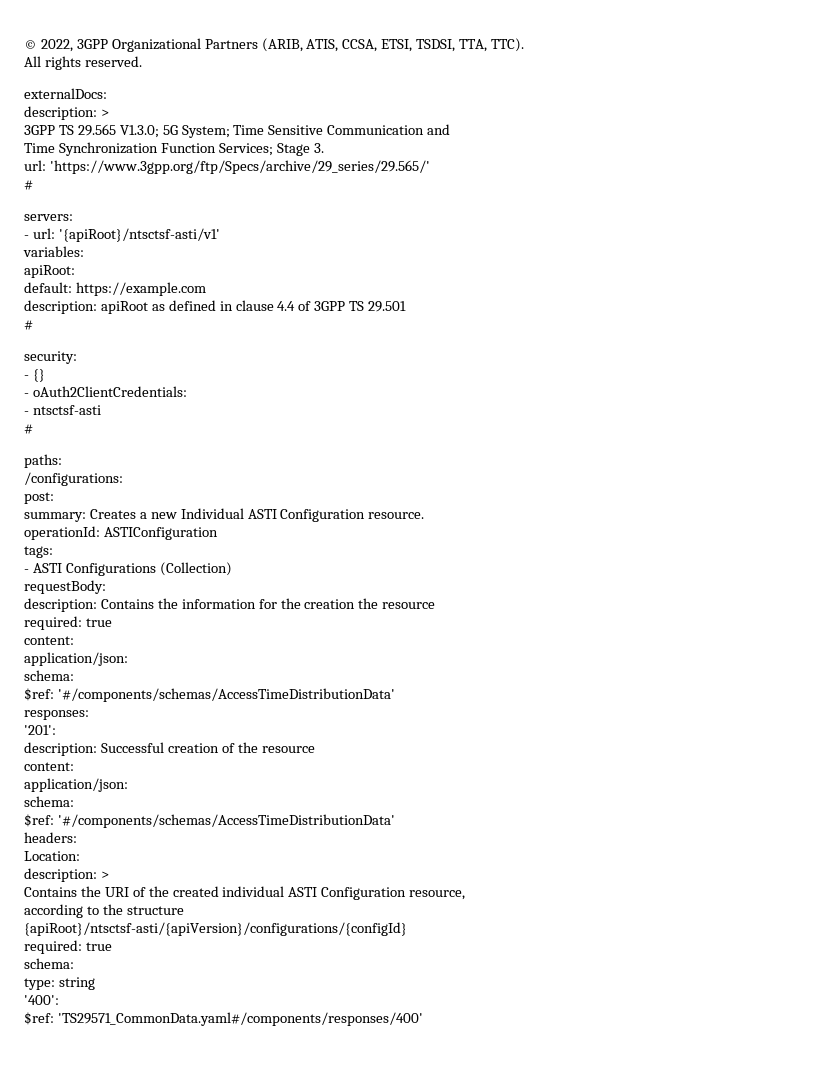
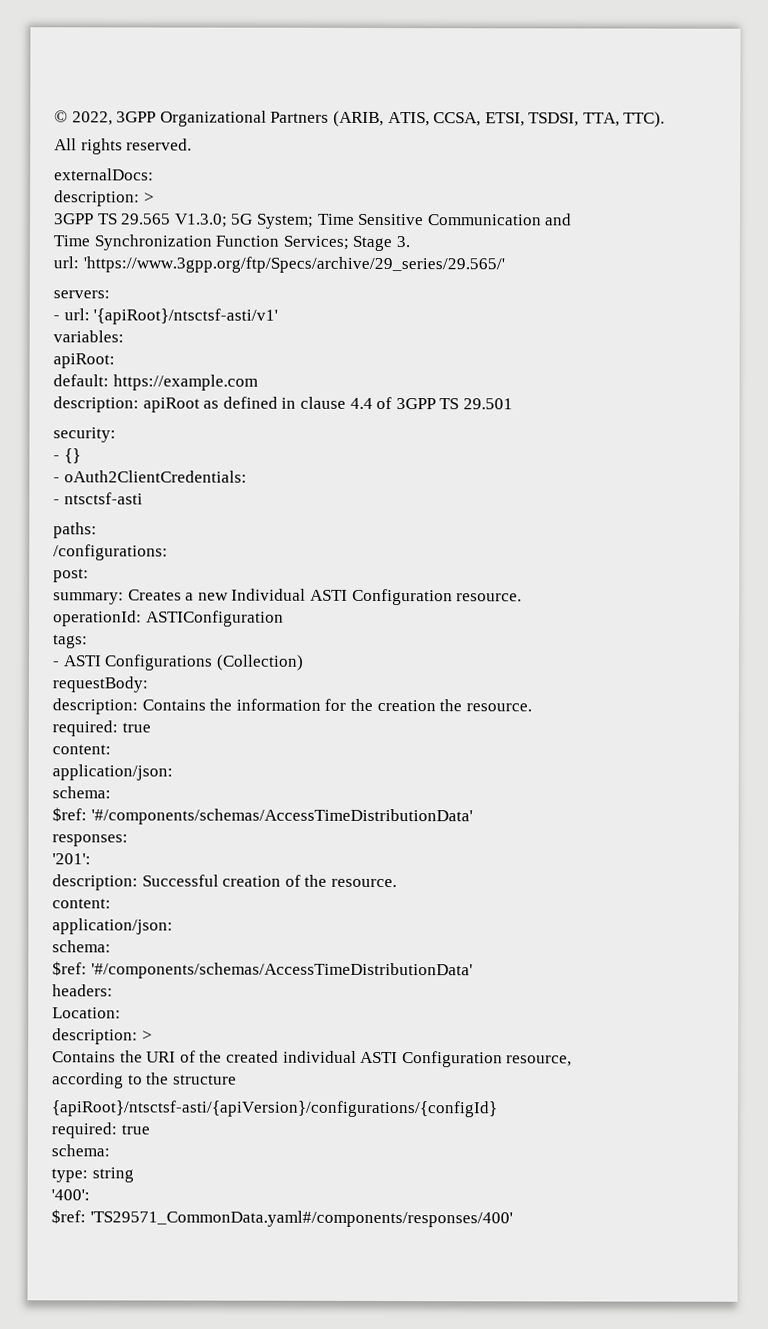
[24,180,33,190] // # -> (505, 265) none
[24,320,33,330] // # -> (513, 404) none
[24,424,33,434] // # -> (143, 498) none
[382,602,436,609] resource -> [465,703,532,712] resource.
[261,746,315,753] resource -> [330,878,397,888] resource.

